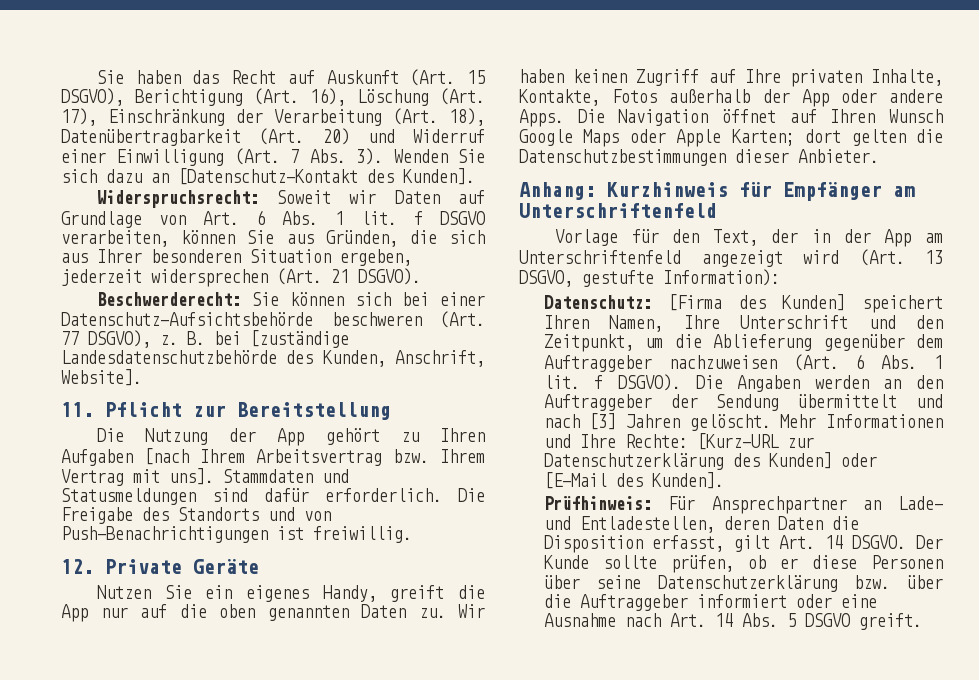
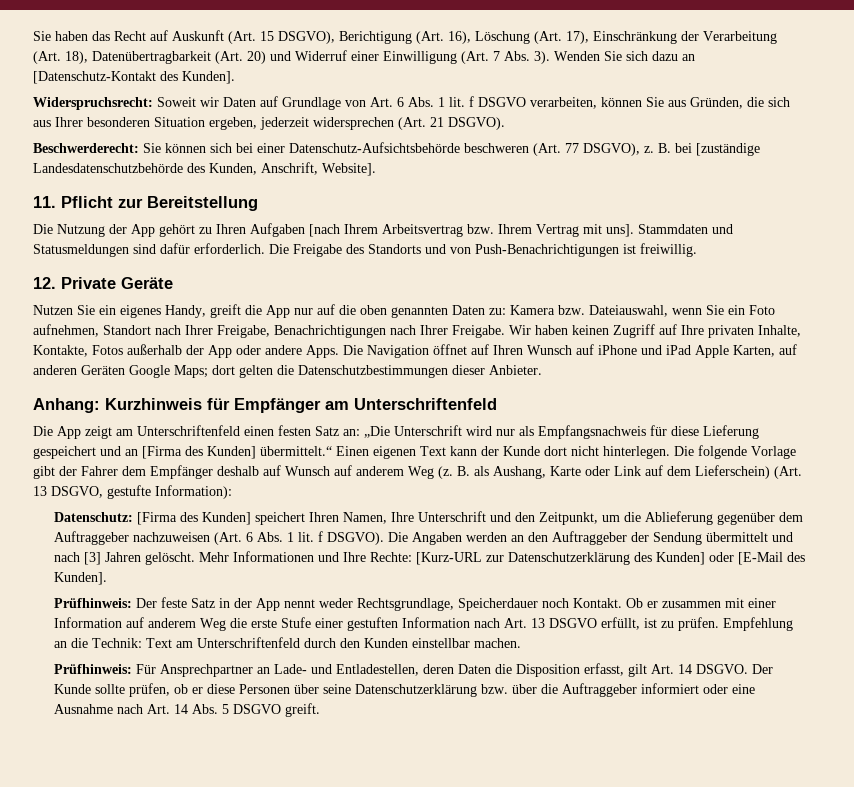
[418,608,446,618] zu. -> [489,305,775,317] [33,324,505,338] zu: Kamera bzw. Dateiauswahl, wenn Sie ein Foto aufnehmen, Standort nach Ihrer Freigabe, Benachrichtigungen nach Ihrer Freigabe.
[519,129,795,147] Google Maps oder Apple Karten; -> [576,344,797,358] [33,365,208,378] auf iPhone und iPad Apple Karten, auf anderen Geräten Google Maps;
[554,229,944,247] [519,250,839,267] Vorlage für den Text, der in der App am Unterschriftenfeld angezeigt wird -> [33,425,759,439] [33,445,796,459] [33,465,770,479] Die App zeigt am Unterschriftenfeld einen festen Satz an: „Die Unterschrift wird nur als Empfangsnachweis für diese Lieferung gespeichert und an [Firma des Kunden] übermittelt.“ Einen eigenen Text kann der Kunde dort nicht hinterlegen. Die folgende Vorlage gibt der Fahrer dem Empfänger deshalb auf Wunsch auf anderem Weg (z. B. als Aushang, Karte oder Link auf dem Lieferschein)
(724, 480) none -> [53,597,776,611] [53,617,793,631] [53,637,521,648] // Prüfhinweis: Der feste Satz in der App nennt weder Rechtsgrundlage, Speicherdauer noch Kontakt. Ob er zusammen mit einer Information auf anderem Weg die erste Stufe einer gestuften Information nach Art. 13 DSGVO erfüllt, ist zu prüfen. Empfehlung an die Technik: Text am Unterschriftenfeld durch den Kunden einstellbar machen.

